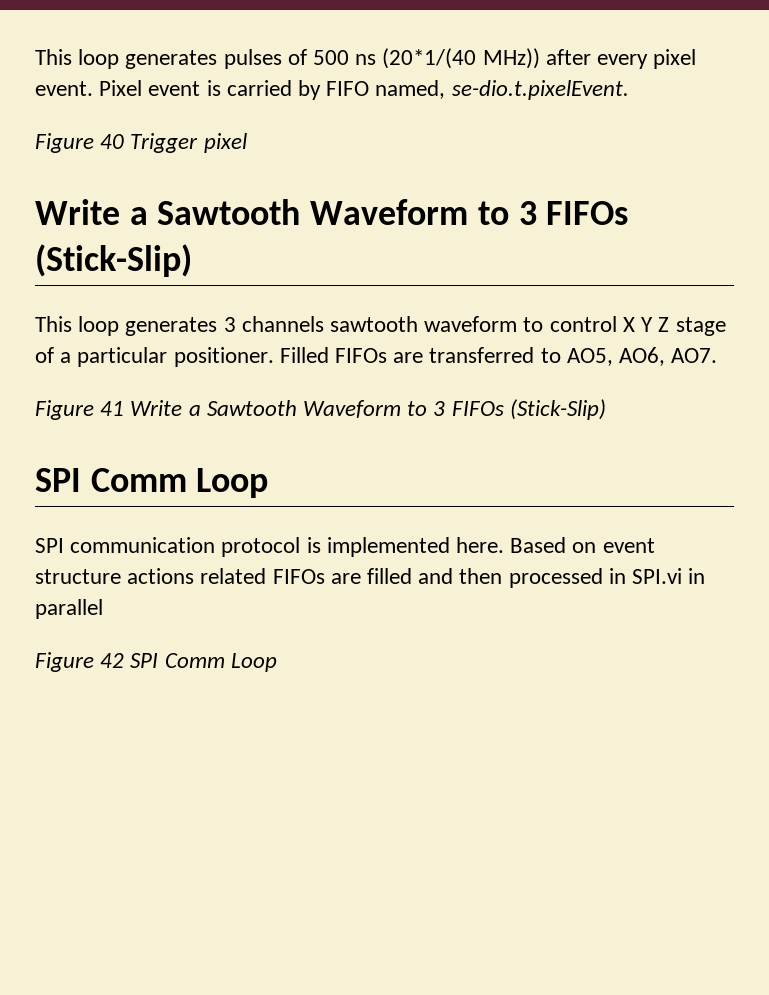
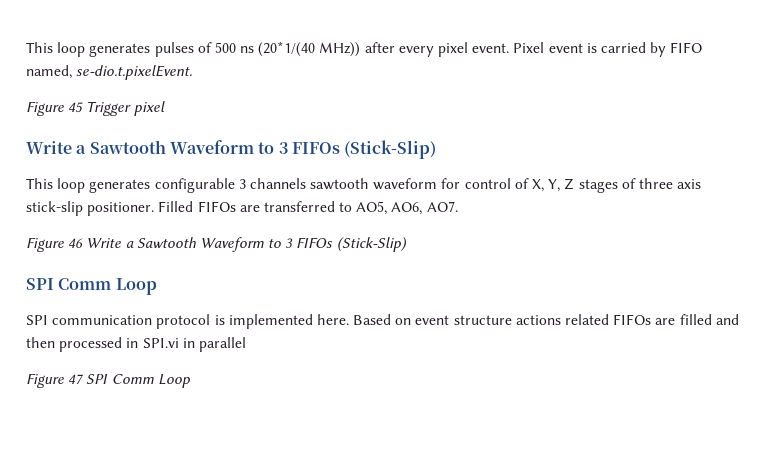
[100,134,125,149] 40 -> [68,102,84,113] 45
(218, 326) none -> [154,178,235,193] configurable
[523,316,726,336] [35,347,168,367] to control X Y Z stage of a particular -> [441,178,702,193] [26,201,83,216] for control of X, Y, Z stages of three axis stick-slip
[100,401,125,416] 41 -> [68,238,84,248] 46
[100,653,125,668] 42 -> [68,374,85,384] 47

